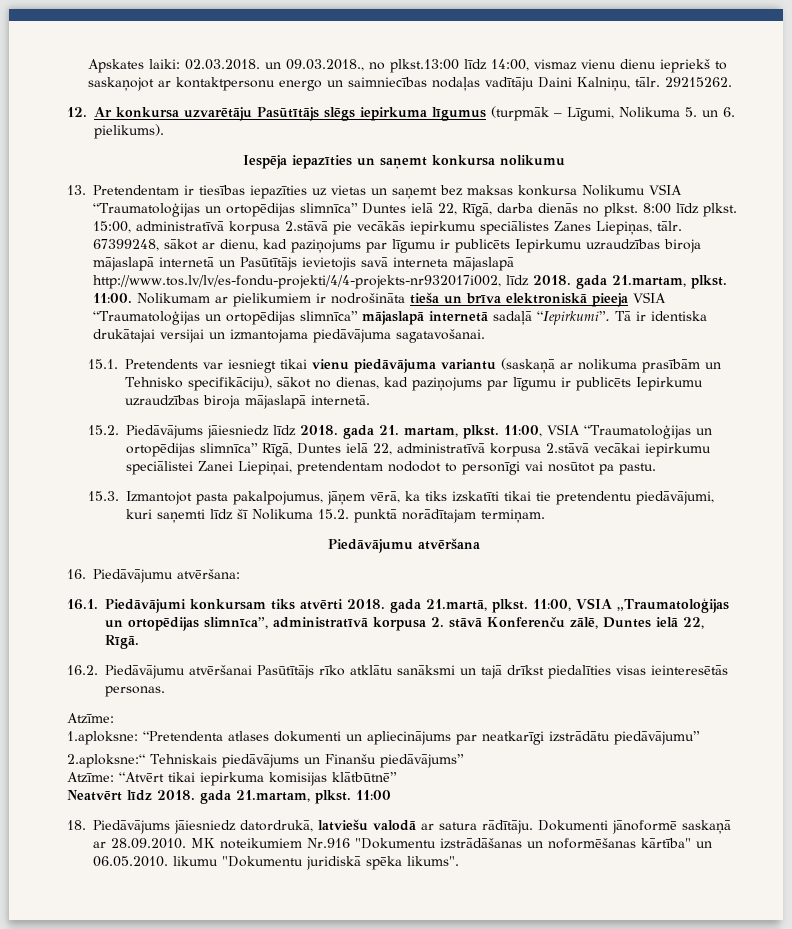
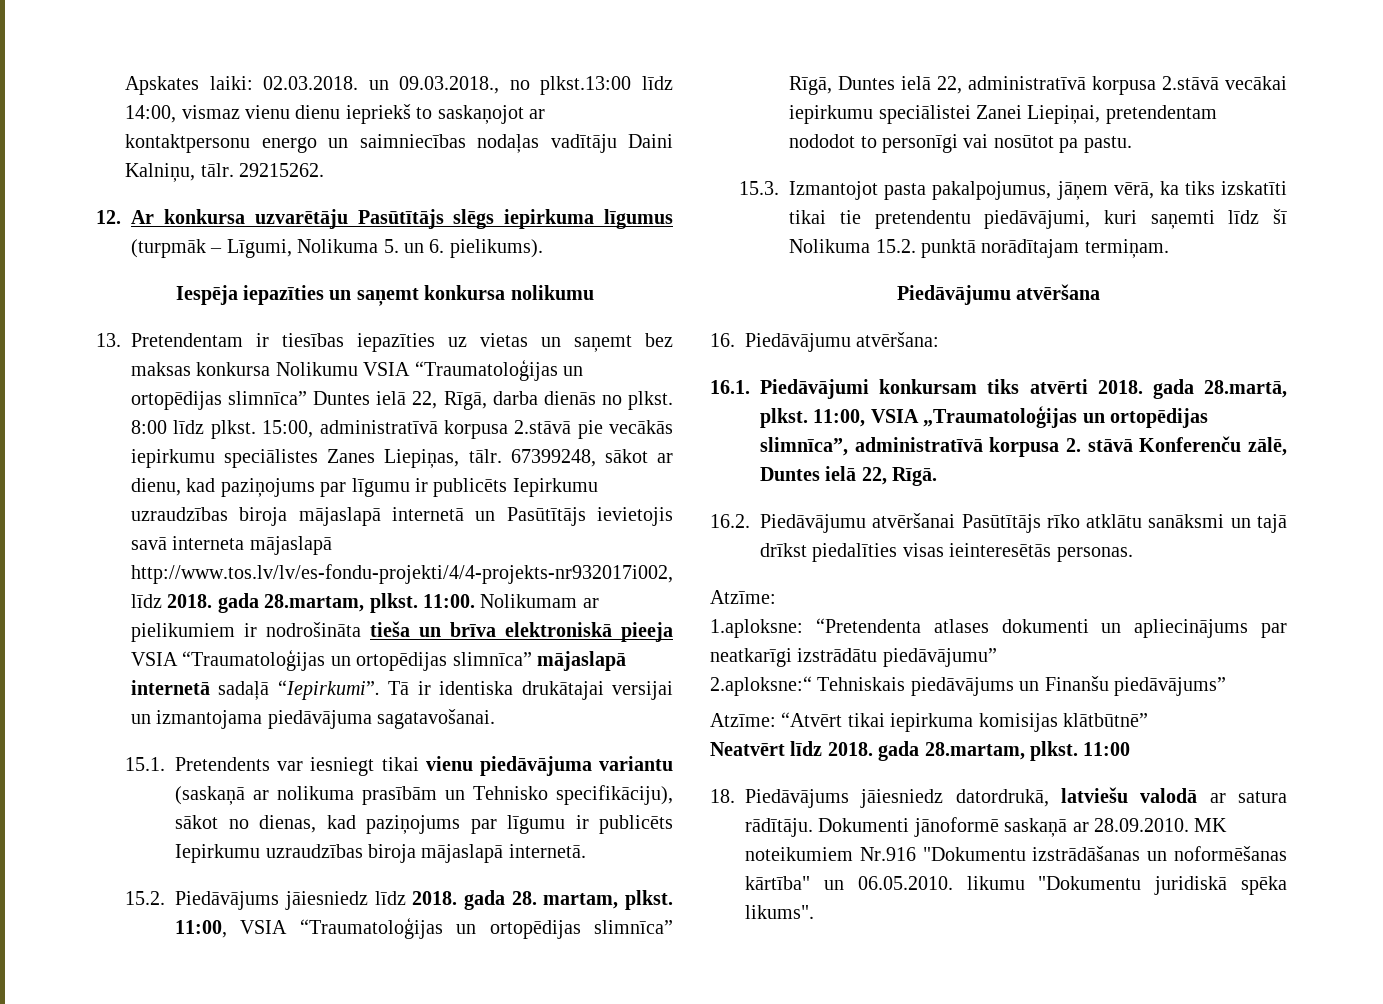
[611,275,686,287] 21.martam, -> [264,594,365,612] 28.martam,
[379,425,400,435] 21. -> [511,891,537,905] 28.
[426,599,487,611] 21.martā, -> [1204,380,1287,398] 28.martā,
[236,790,310,802] 21.martam, -> [924,742,1025,760] 28.martam,

